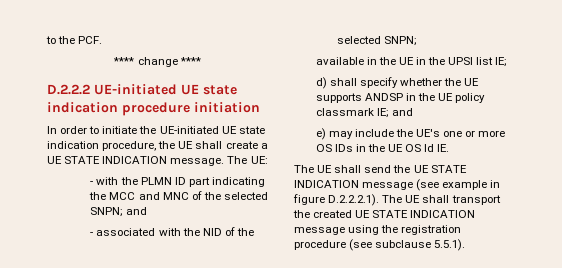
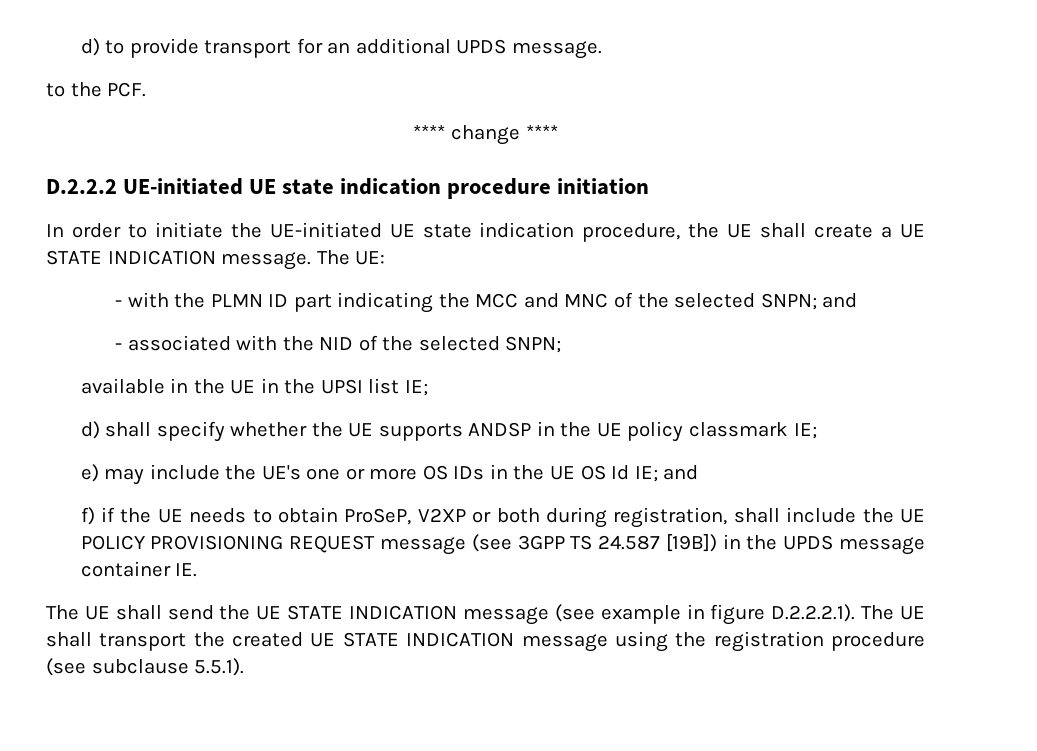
(46, 40) none -> [80,38,602,59] d) to provide transport for an additional UPDS message. //
[391,108,413,116] and -> (817, 431) none
(435, 148) none -> [634,465,699,482] [80,507,926,528] [80,534,926,555] [80,561,171,577] IE; and // f) if the UE needs to obtain ProSeP, V2XP or both during registration, shall include the UE POLICY PROVISIONING REQUEST message (see 3GPP TS 24.587 [19B]) in the UPDS message container

